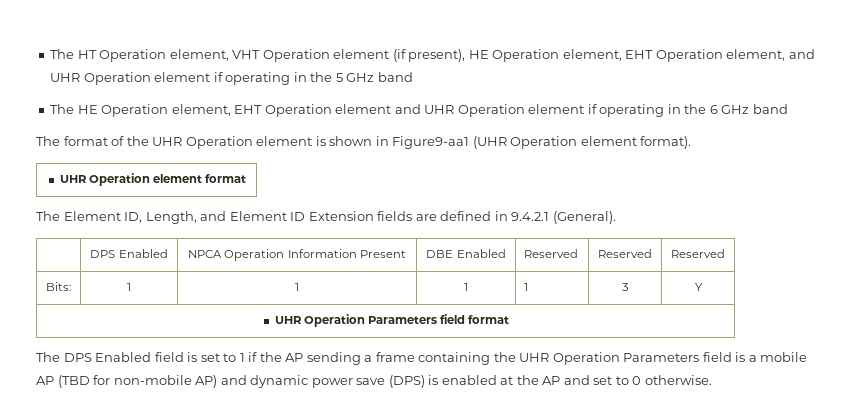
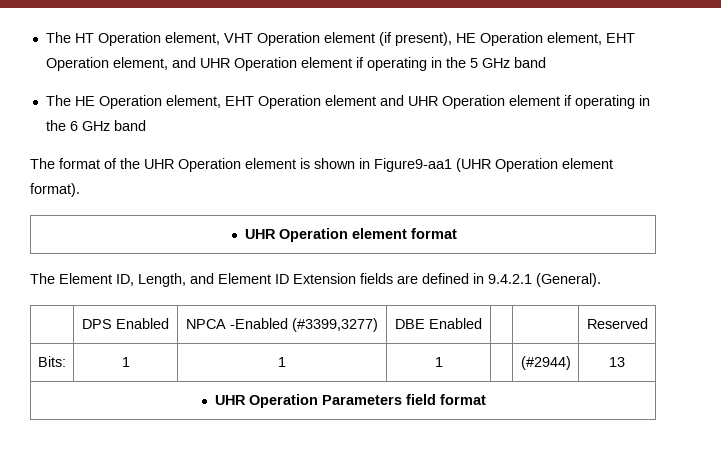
[224,249,406,261] Operation Information Present -> [229,318,378,332] -Enabled (#3399,3277)
[524,249,579,258] [598,249,652,258] Reserved | Reserved -> (482, 323) |
[524,283,529,291] [622,283,628,291] [694,283,703,291] 1 | 3 | Y -> [520,356,571,370] [609,357,625,367] | (#2944) | 13
[36,352,808,365] [36,375,712,388] // The DPS Enabled field is set to 1 if the AP sending a frame containing the UHR Operation Parameters field is a mobile AP (TBD for non-mobile AP) and dynamic power save (DPS) is enabled at the AP and set to 0 otherwise. -> (487, 399) none

